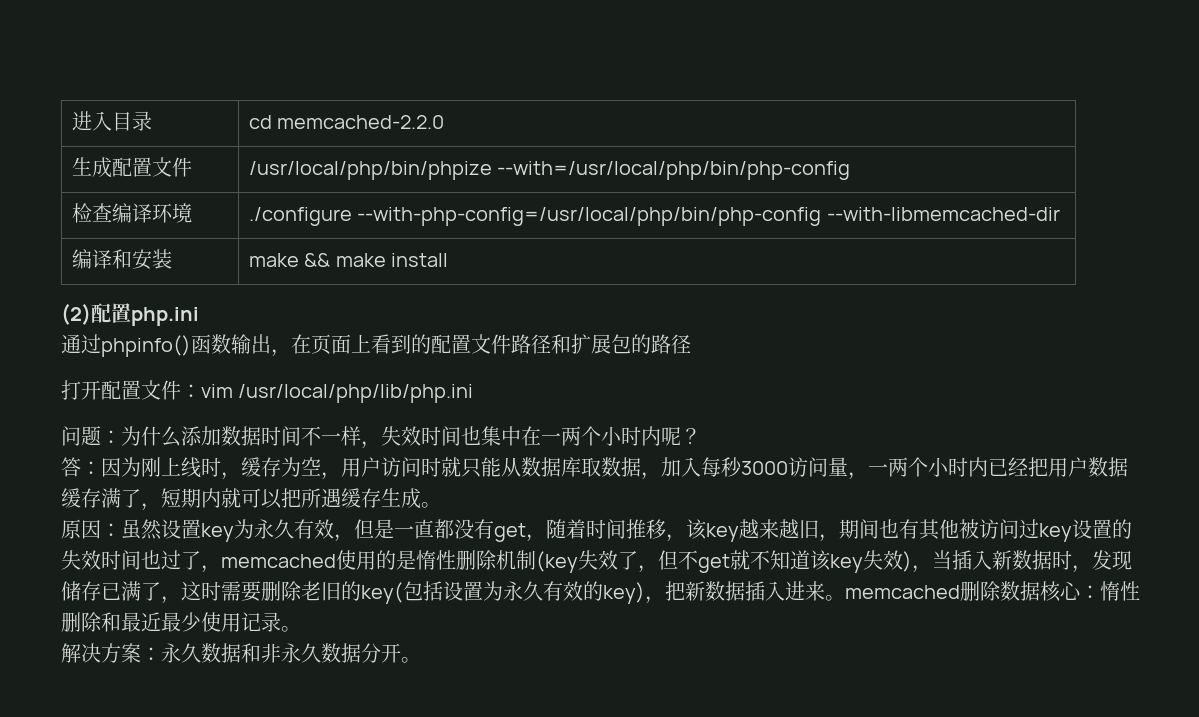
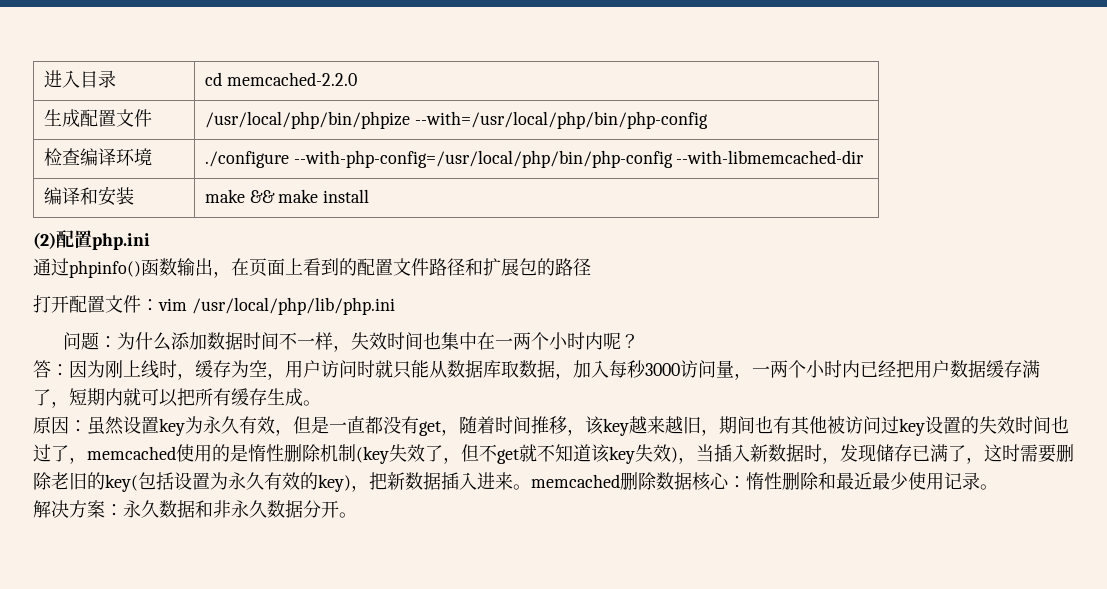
[321,488,341,508] 遇 -> [213,388,231,406] 有

